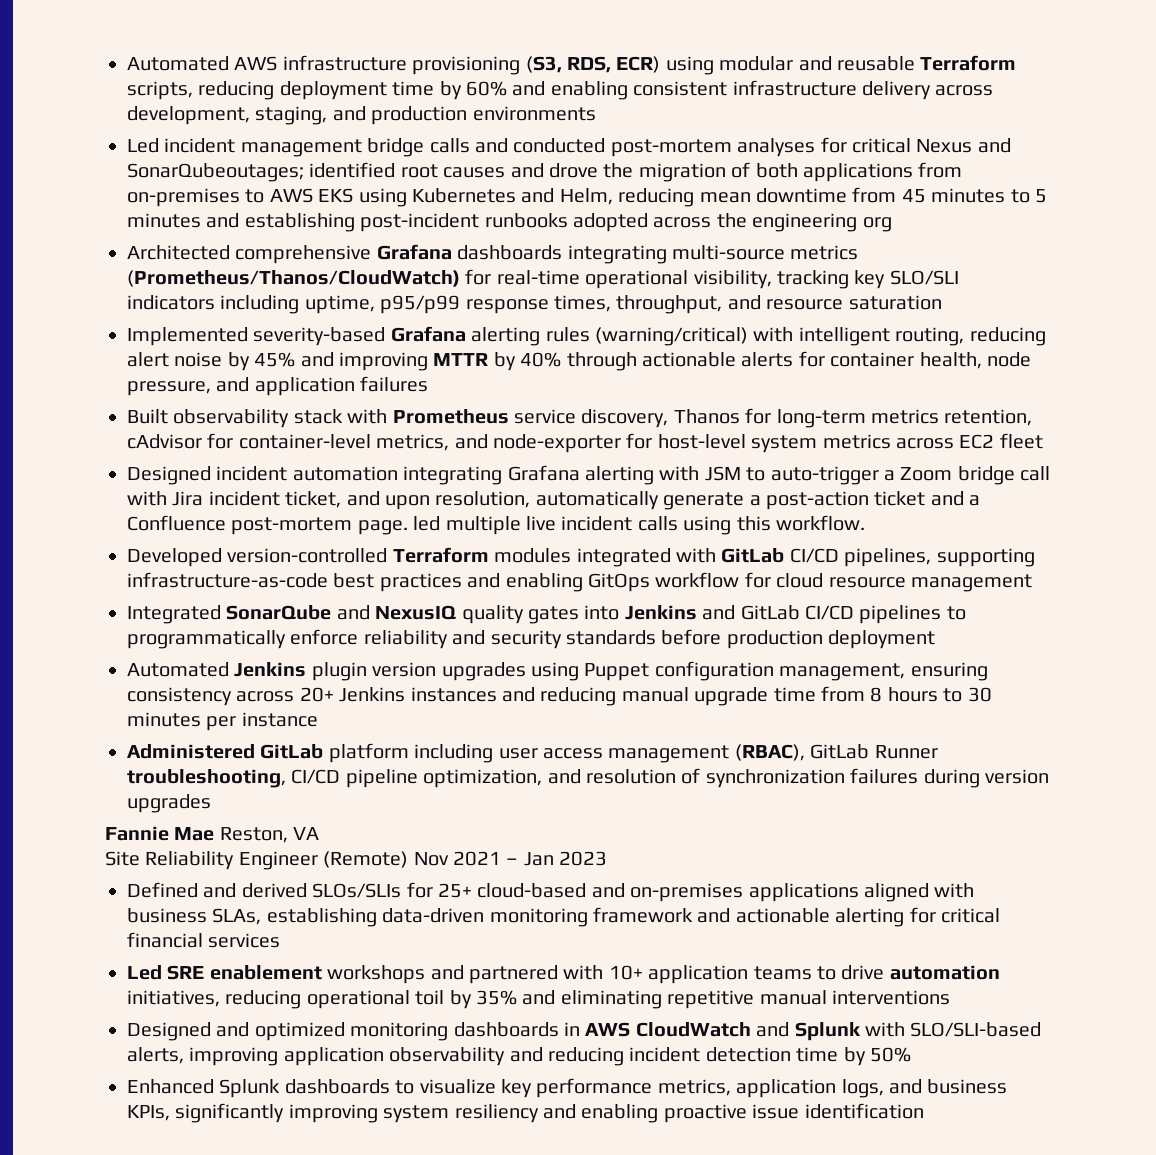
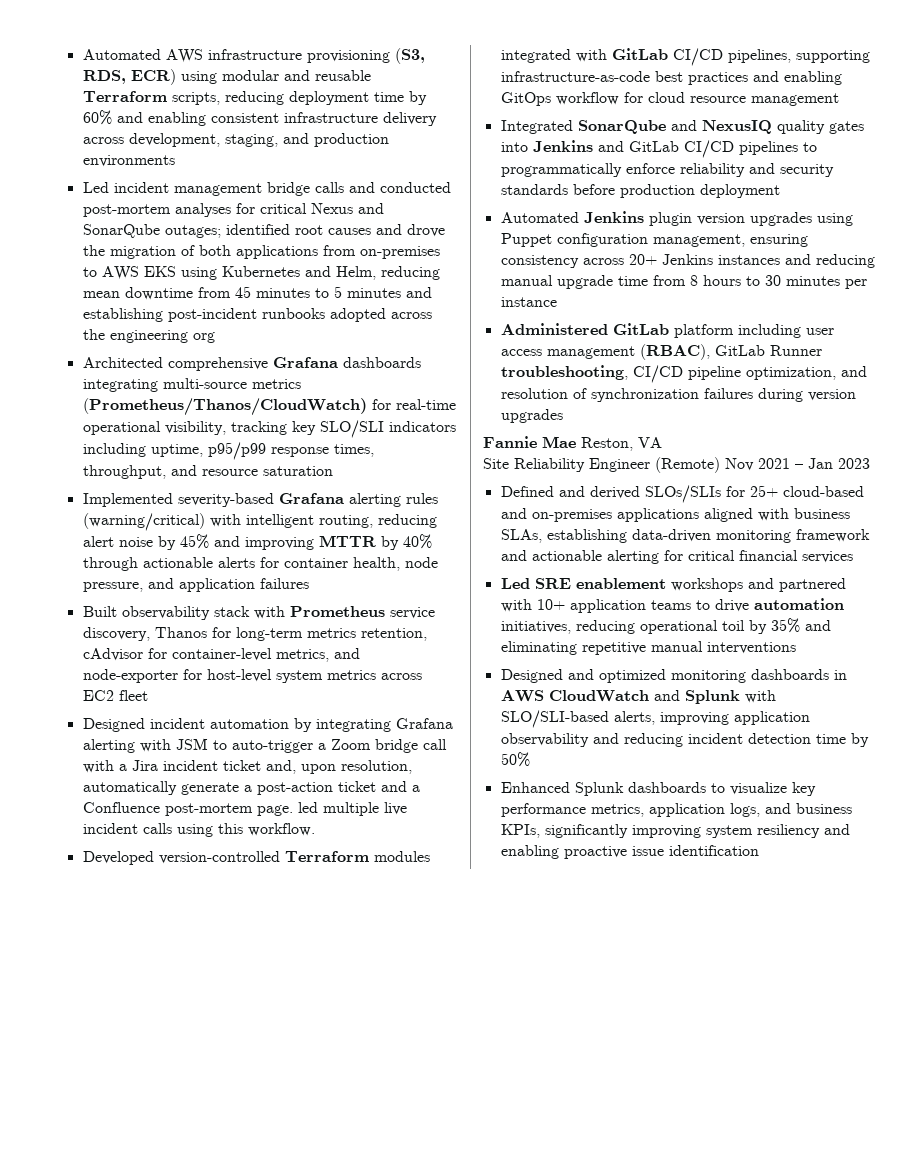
[127,163,304,182] SonarQubeoutages; -> [82,224,221,238] SonarQube outages;
(398, 473) none -> [293,718,312,732] by
(167, 498) none -> [118,764,127,771] a
[285,491,380,508] ticket, and -> [222,760,296,774] ticket and,

